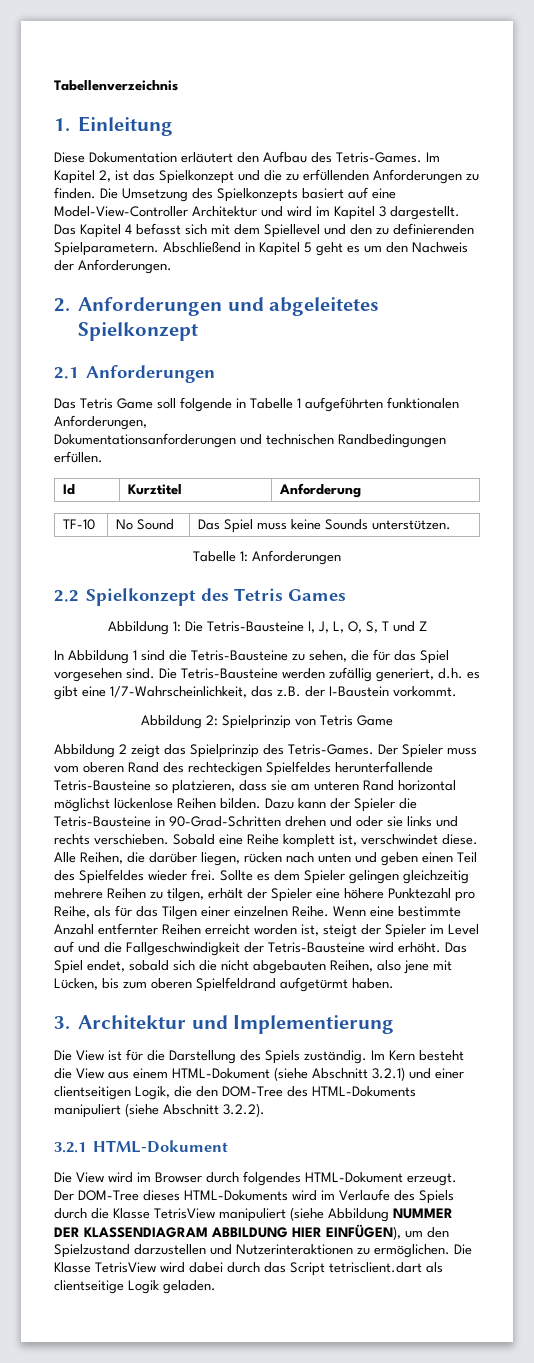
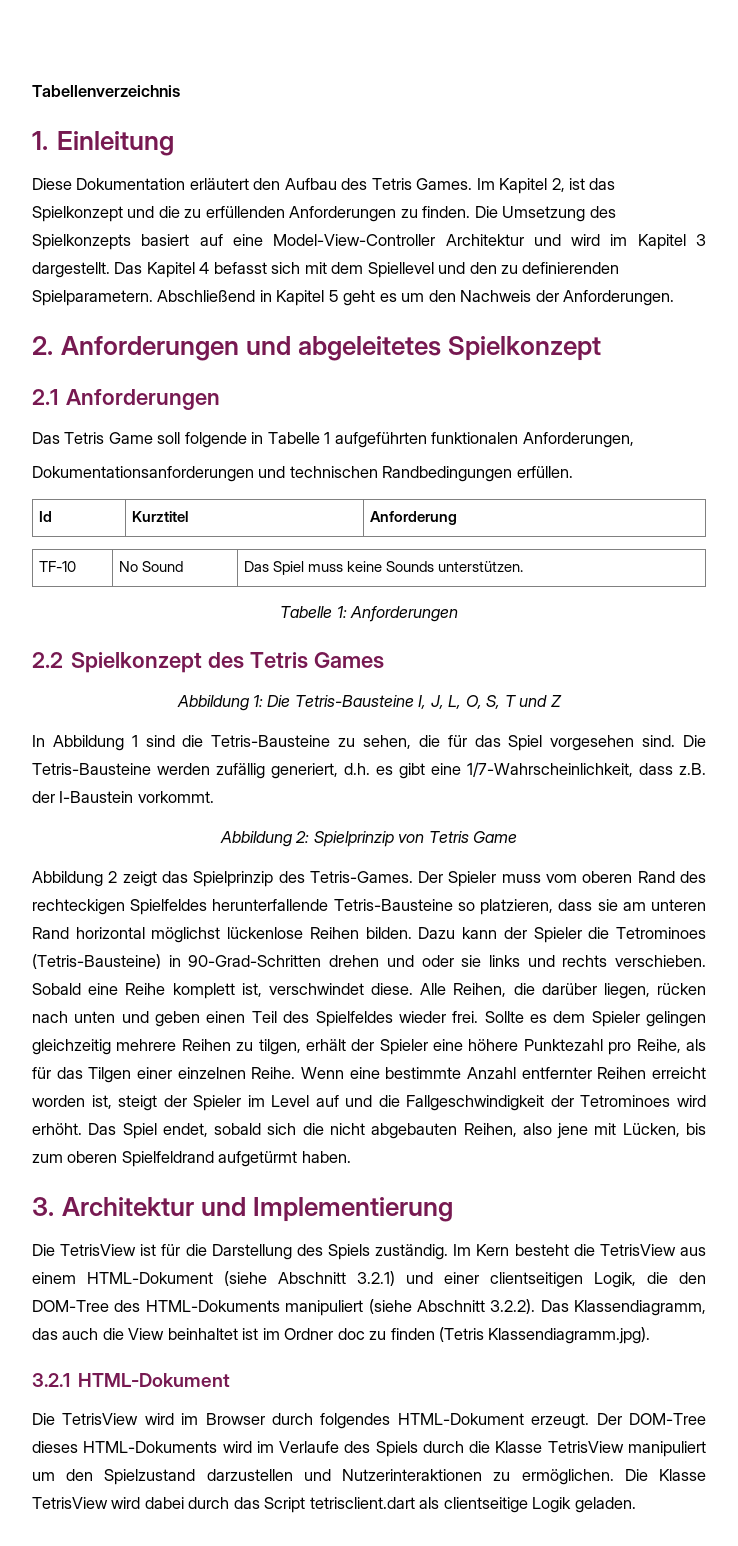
[336,152,422,163] Tetris-Games. -> [371,178,473,190] Tetris Games.
[251,686,273,697] das -> [639,763,673,775] dass
[54,816,151,827] Tetris-Bausteine -> [616,927,707,939] [32,954,161,969] Tetrominoes (Tetris-Bausteine)
[268,942,365,953] Tetris-Bausteine -> [580,1095,671,1107] Tetrominoes
[76,1050,104,1061] View -> [60,1244,137,1256] TetrisView
[76,1068,104,1079] View -> [599,1244,676,1256] TetrisView
(265, 1110) none -> [540,1300,706,1316] [32,1327,651,1344] Das Klassendiagramm, das auch die View beinhaltet ist im Ordner doc zu finden (Tetris Klassendiagramm.jpg).
[76,1172,104,1183] View -> [62,1413,139,1425] TetrisView
[290,1207,453,1222] [54,1224,401,1240] (siehe Abbildung NUMMER DER KLASSENDIAGRAM ABBILDUNG HIER EINFÜGEN), -> (706, 1449) none

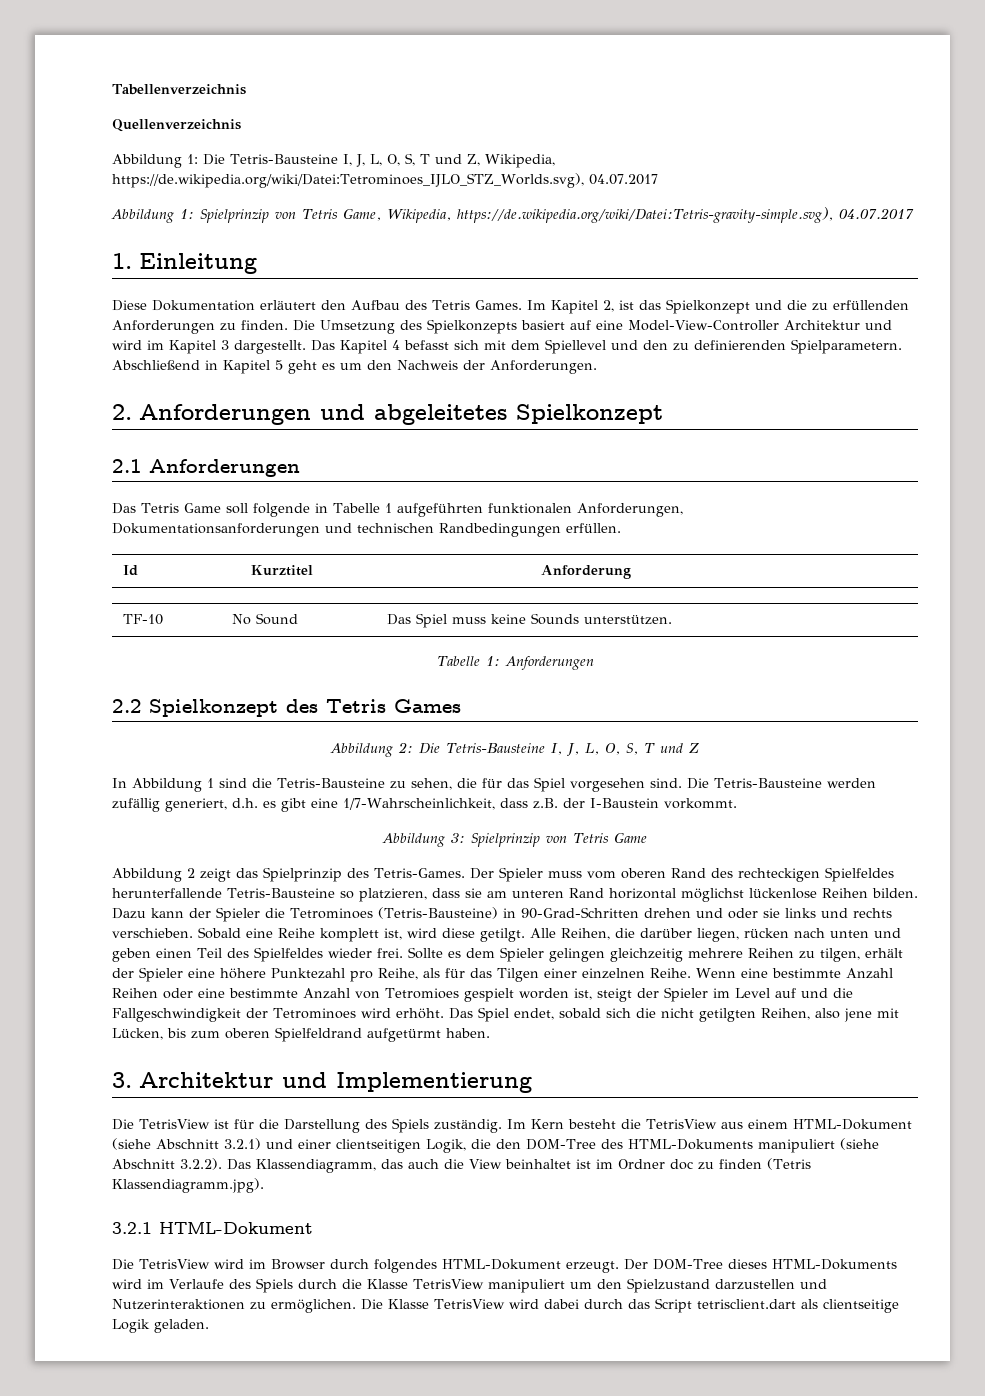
(180, 91) none -> [112,119,241,132] [112,153,555,168] [112,173,658,188] [111,207,914,223] // Quellenverzeichnis // Abbildung 1: Die Tetris-Bausteine I, J, L, O, S, T und Z, Wikipedia, https://de.wikipedia.org/wiki/Datei:Tetrominoes_IJLO_STZ_Worlds.svg), 04.07.2017 // Abbildung 1: Spielprinzip von Tetris Game, Wikipedia, https://de.wikipedia.org/wiki/Datei:Tetris-gravity-simple.svg), 04.07.2017
[252,695,263,707] 1: -> [398,742,414,753] 2:
[295,831,310,843] 2: -> [451,833,466,843] 3:
[268,983,413,995] verschwindet diese. -> [407,928,525,942] wird diese getilgt.
[521,1067,706,1079] entfernter Reihen erreicht -> [112,988,514,1002] Reihen oder eine bestimmte Anzahl von Tetromioes gespielt
[371,1123,458,1139] abgebauten -> [698,1008,756,1022] getilgten

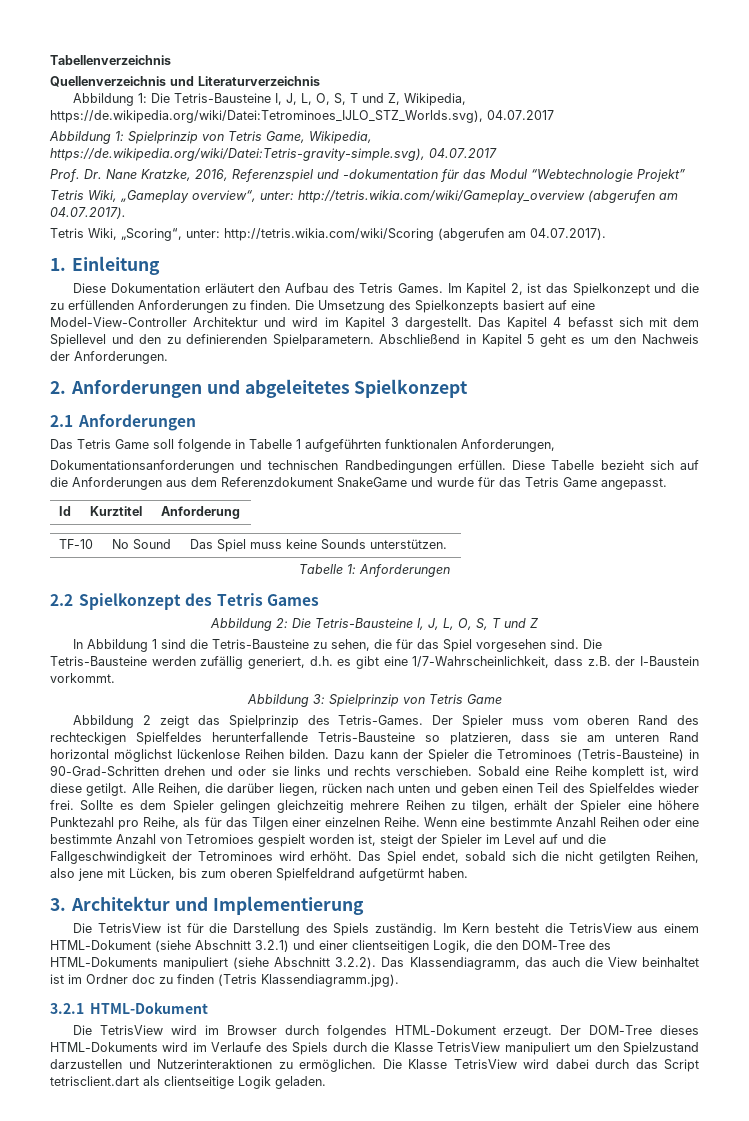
(241, 125) none -> [170,76,320,86] und Literaturverzeichnis
(914, 213) none -> [50,169,685,182] [50,190,678,203] [50,207,126,219] [50,228,606,241] // Prof. Dr. Nane Kratzke, 2016, Referenzspiel und -dokumentation für das Modul “Webtechnologie Projekt” // Tetris Wiki, „Gameplay overview“, unter: http://tetris.wikia.com/wiki/Gameplay_overview (abgerufen am 04.07.2017). // Tetris Wiki, „Scoring“, unter: http://tetris.wikia.com/wiki/Scoring (abgerufen am 04.07.2017).
(621, 528) none -> [512,460,699,470] [50,477,667,490] Diese Tabelle bezieht sich auf die Anforderungen aus dem Referenzdokument SnakeGame und wurde für das Tetris Game angepasst.

